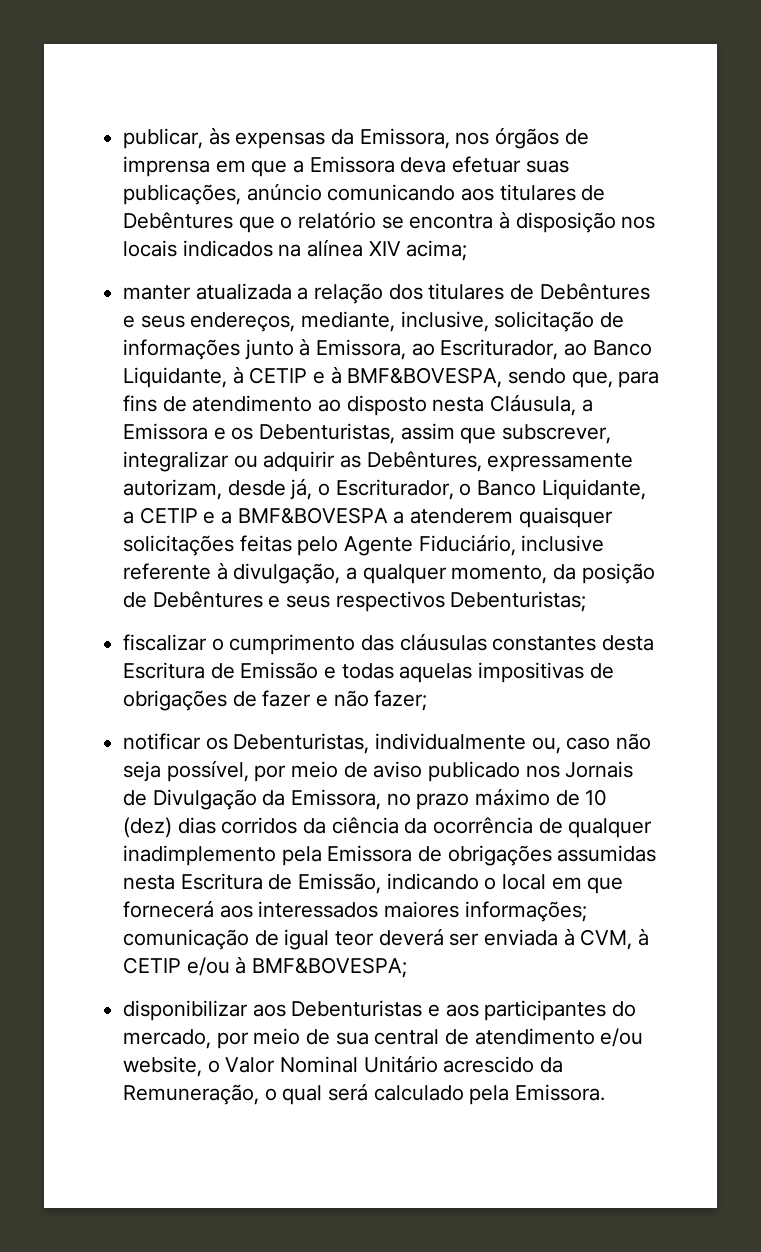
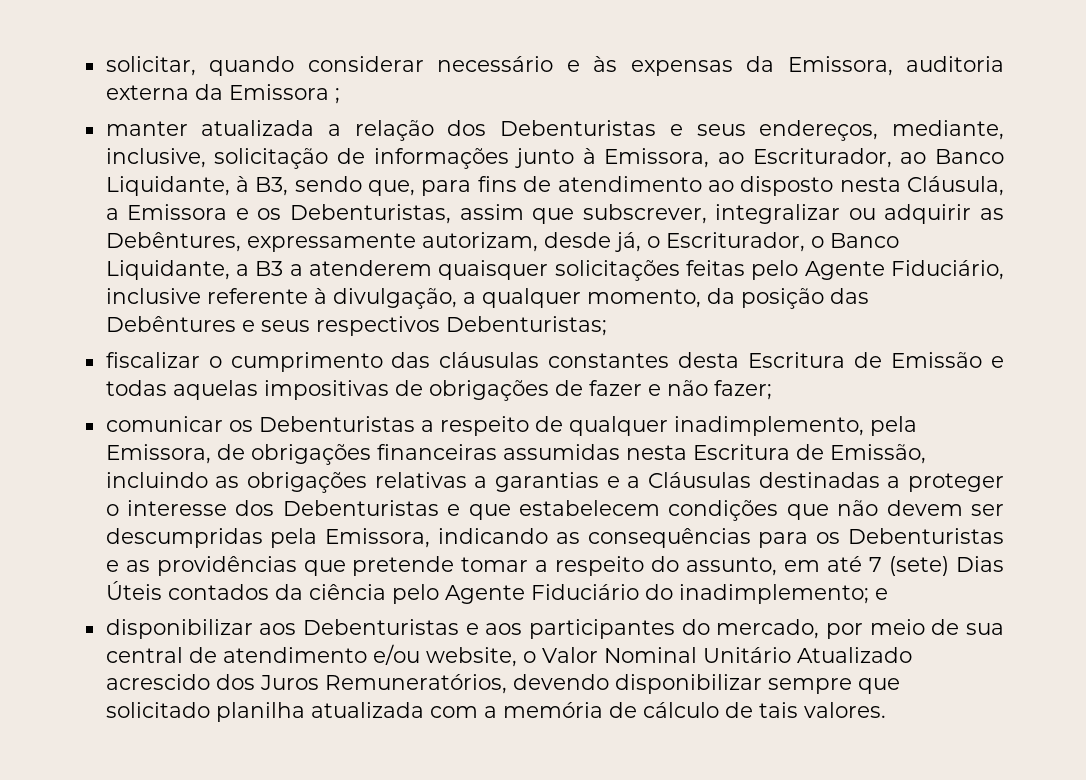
[123,127,589,149] [123,156,569,177] [123,183,606,205] [123,211,656,233] [123,239,468,261] publicar, às expensas da Emissora, nos órgãos de imprensa em que a Emissora deva efetuar suas publicações, anúncio comunicando aos titulares de Debêntures que o relatório se encontra à disposição nos locais indicados na alínea XIV acima; -> [105,56,1005,76] [105,84,340,104] solicitar, quando considerar necessário e às expensas da Emissora, auditoria externa da Emissora ;
[428,283,650,300] titulares de Debêntures -> [500,120,657,136] Debenturistas
[249,366,503,388] CETIP e à BMF&BOVESPA, -> [255,177,289,196] B3,
[139,507,388,524] CETIP e a BMF&BOVESPA -> [255,261,284,276] B3
[123,592,148,608] de -> [829,288,869,304] das
[123,733,652,754] [123,760,634,782] [123,788,608,810] [123,817,653,838] [123,845,552,866] notificar os Debenturistas, individualmente ou, caso não seja possível, por meio de aviso publicado nos Jornais de Divulgação da Emissora, no prazo máximo de 10 (dez) dias corridos da ciência da ocorrência de qualquer inadimplemento pela Emissora de obrigações -> [105,416,917,436] [105,444,497,465] comunicar os Debenturistas a respeito de qualquer inadimplemento, pela Emissora, de obrigações financeiras
[386,873,624,894] [123,900,587,922] [123,928,650,950] [123,956,408,978] indicando o local em que fornecerá aos interessados maiores informações; comunicação de igual teor deverá ser enviada à CVM, à CETIP e/ou à BMF&BOVESPA; -> [105,472,1004,493] [105,500,1004,521] [105,528,1005,548] [105,556,1004,576] [105,581,888,604] incluindo as obrigações relativas a garantias e a Cláusulas destinadas a proteger o interesse dos Debenturistas e que estabelecem condições que não devem ser descumpridas pela Emissora, indicando as consequências para os Debenturistas e as providências que pretende tomar a respeito do assunto, em até 7 (sete) Dias Úteis contados da ciência pelo Agente Fiduciário do inadimplemento; e
[443,1056,564,1073] [123,1083,606,1105] acrescido da Remuneração, o qual será calculado pela Emissora. -> [796,647,912,663] [105,674,900,694] [105,702,886,722] Atualizado acrescido dos Juros Remuneratórios, devendo disponibilizar sempre que solicitado planilha atualizada com a memória de cálculo de tais valores.

